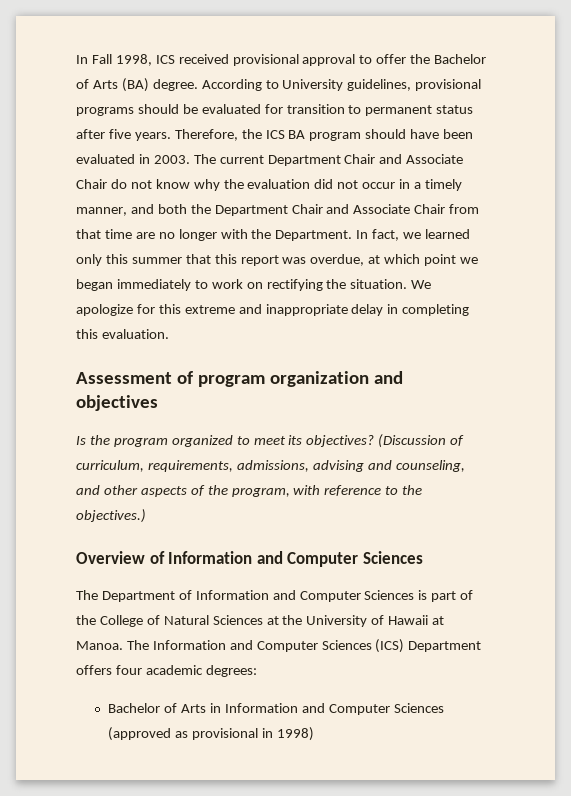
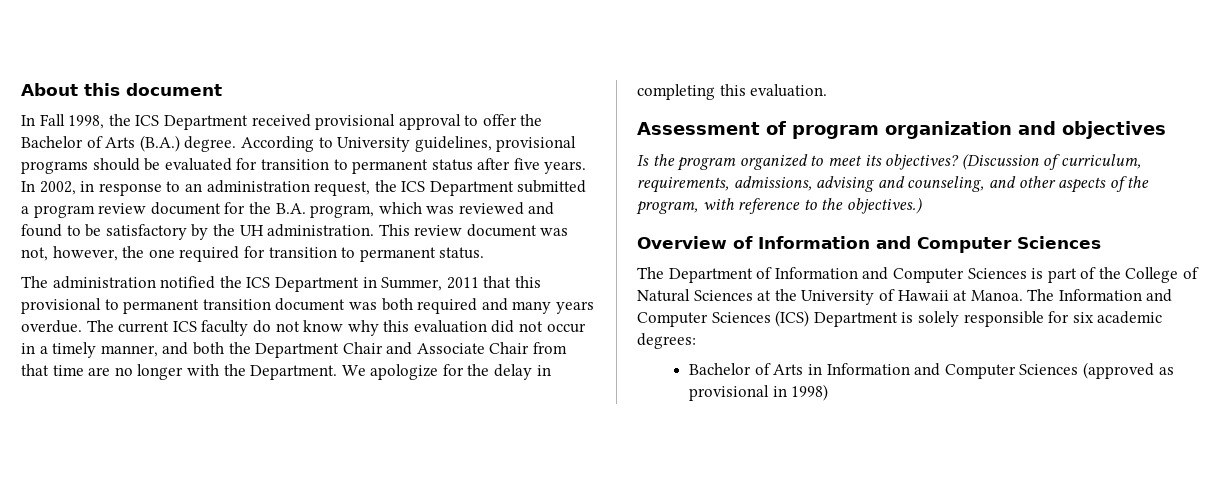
[76,54,175,66] In Fall 1998, ICS -> [21,83,222,96] [21,114,248,130] About this document // In Fall 1998, the ICS Department
[121,78,149,92] (BA) -> [139,135,180,152] (B.A.)
[174,129,474,141] [76,154,464,166] [76,179,107,189] Therefore, the ICS BA program should have been evaluated in 2003. The current Department Chair and Associate Chair -> [21,180,587,196] [21,202,555,218] [21,224,569,240] [21,246,485,262] [21,276,541,292] [21,298,594,314] [21,320,249,336] In 2002, in response to an administration request, the ICS Department submitted a program review document for the B.A. program, which was reviewed and found to be satisfactory by the UH administration. This review document was not, however, the one required for transition to permanent status. // The administration notified the ICS Department in Summer, 2011 that this provisional to permanent transition document was both required and many years overdue. The current ICS faculty
[223,179,244,189] the -> [383,320,410,332] this
[356,229,471,241] [76,254,479,266] [76,279,432,291] [76,304,348,316] In fact, we learned only this summer that this report was overdue, at which point we began immediately to work on rectifying the situation. We apologize for this extreme and inappropriate -> [341,364,490,380] We apologize for the
[76,665,142,675] offers four -> [901,311,1094,327] is solely responsible for six

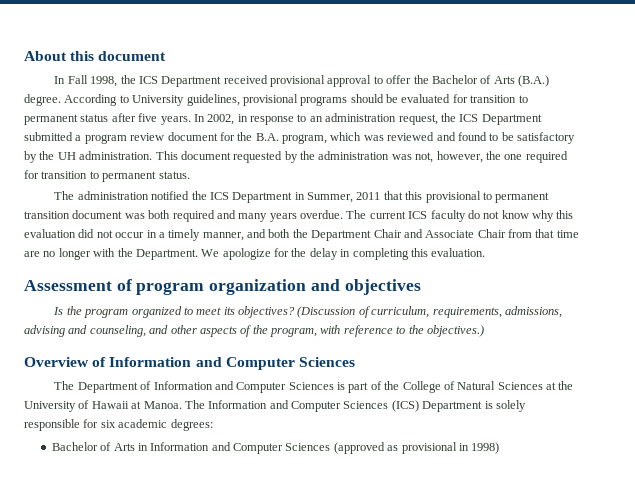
[414,224,537,237] review document -> [180,151,390,163] document requested by the administration

